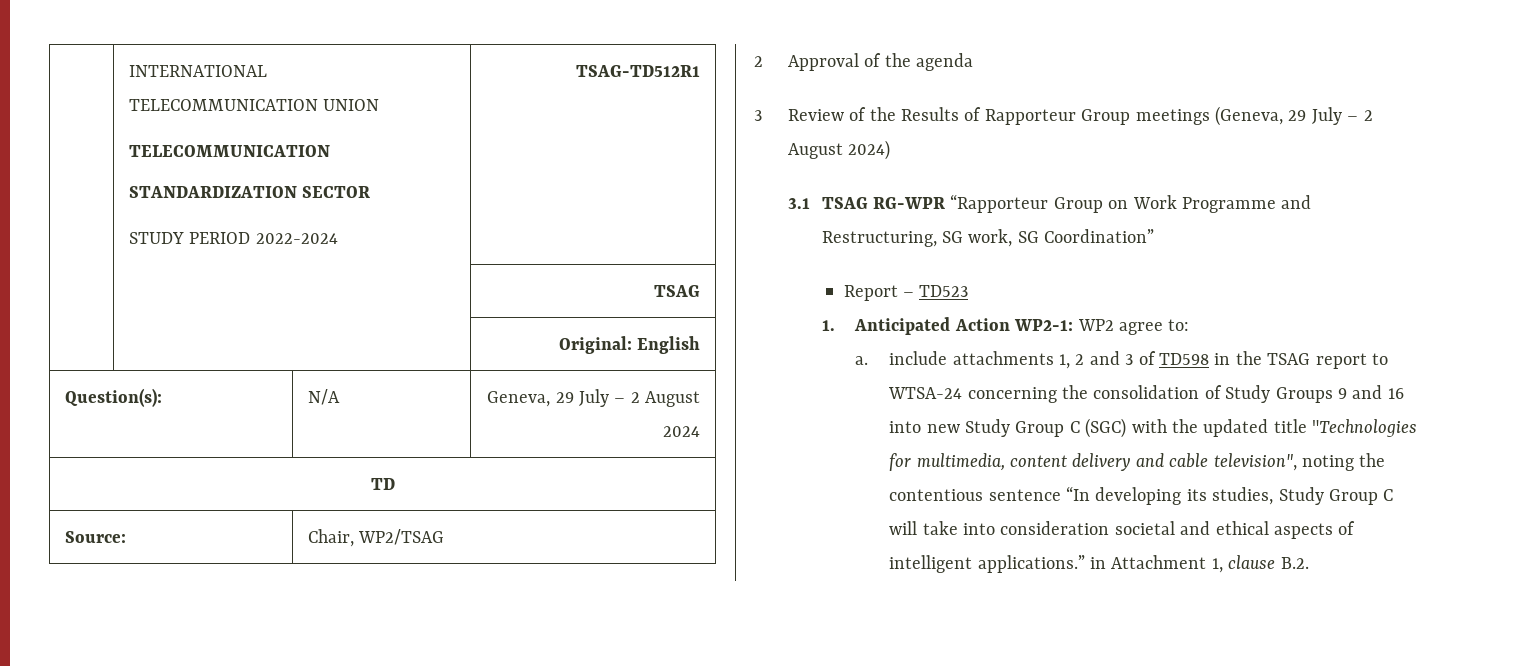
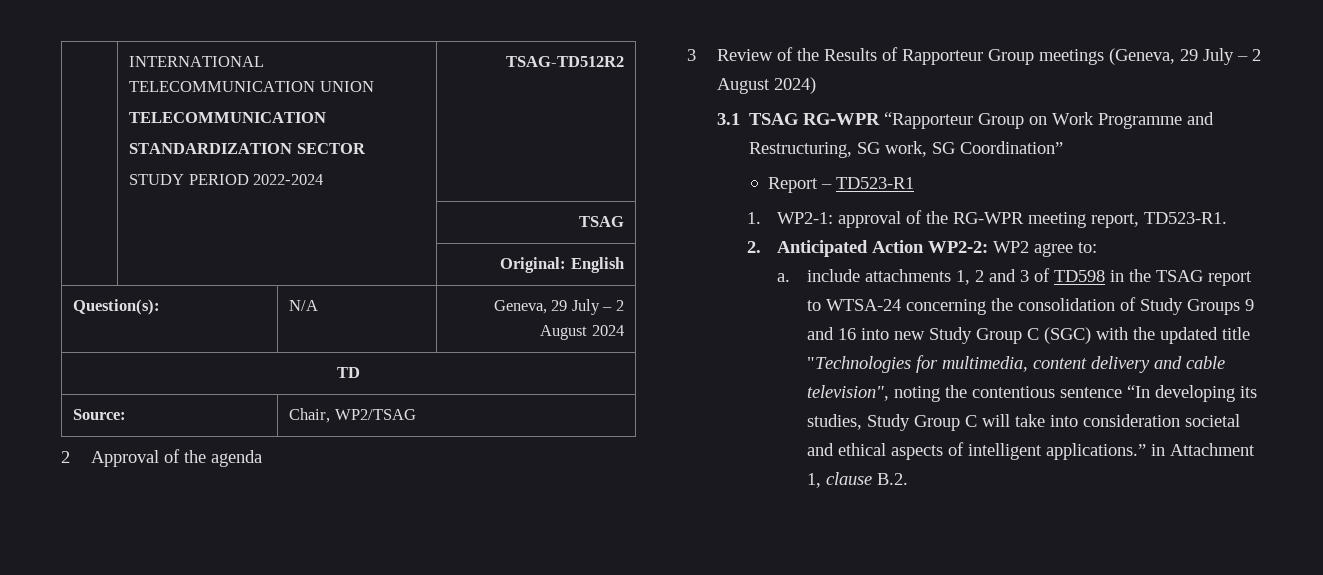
[576,65,701,77] TSAG-TD512R1 -> [505,56,624,67] TSAG-TD512R2
[919,285,969,297] [821,320,835,331] TD523 // 1. -> [835,177,914,189] [747,210,1228,228] [747,241,762,253] TD523-R1 // 1. WP2-1: approval of the RG-WPR meeting report, TD523-R1. // 2.
[1014,319,1074,331] WP2-1: -> [928,241,989,253] WP2-2:

